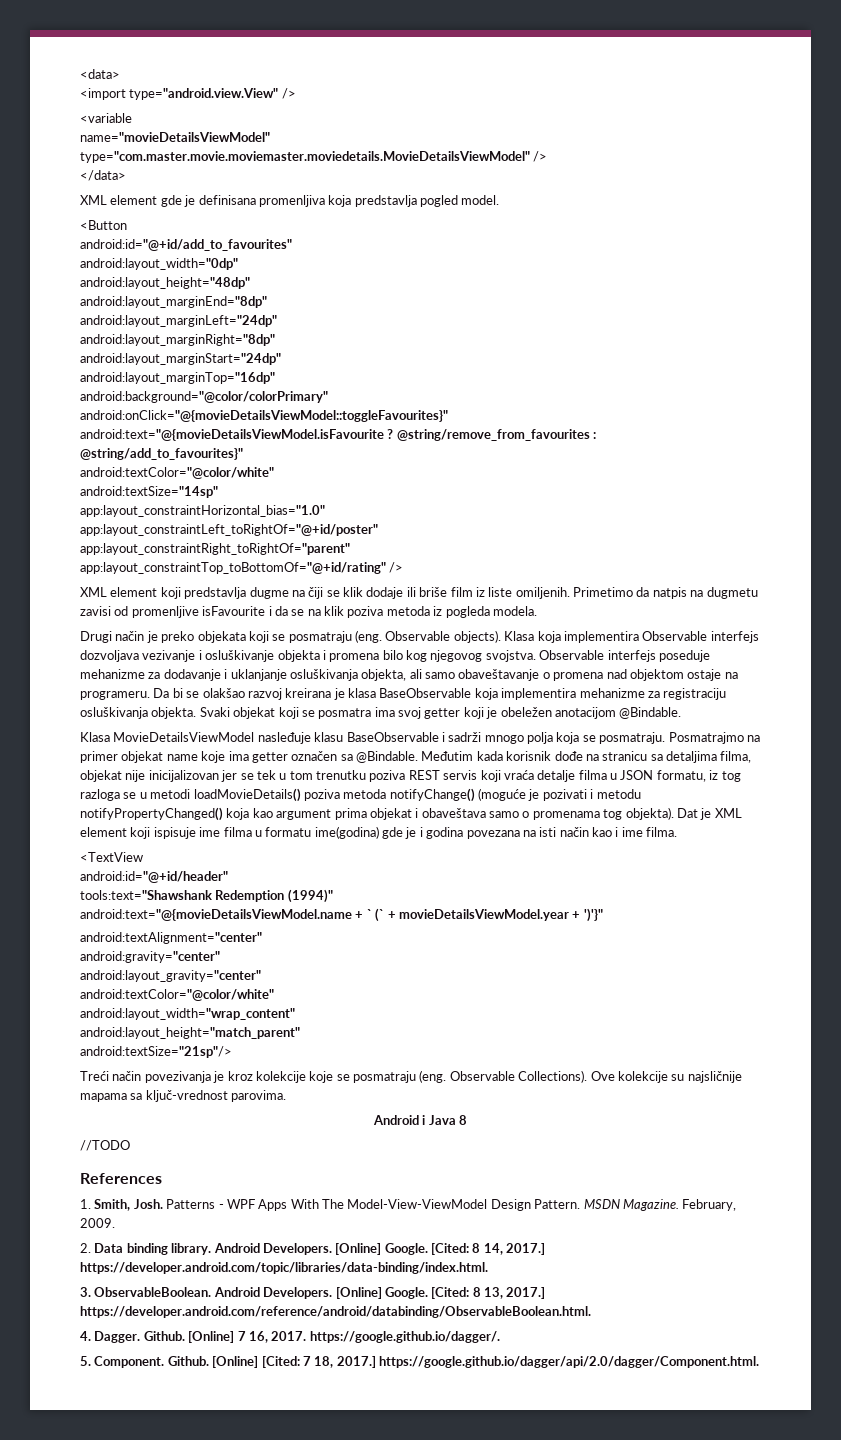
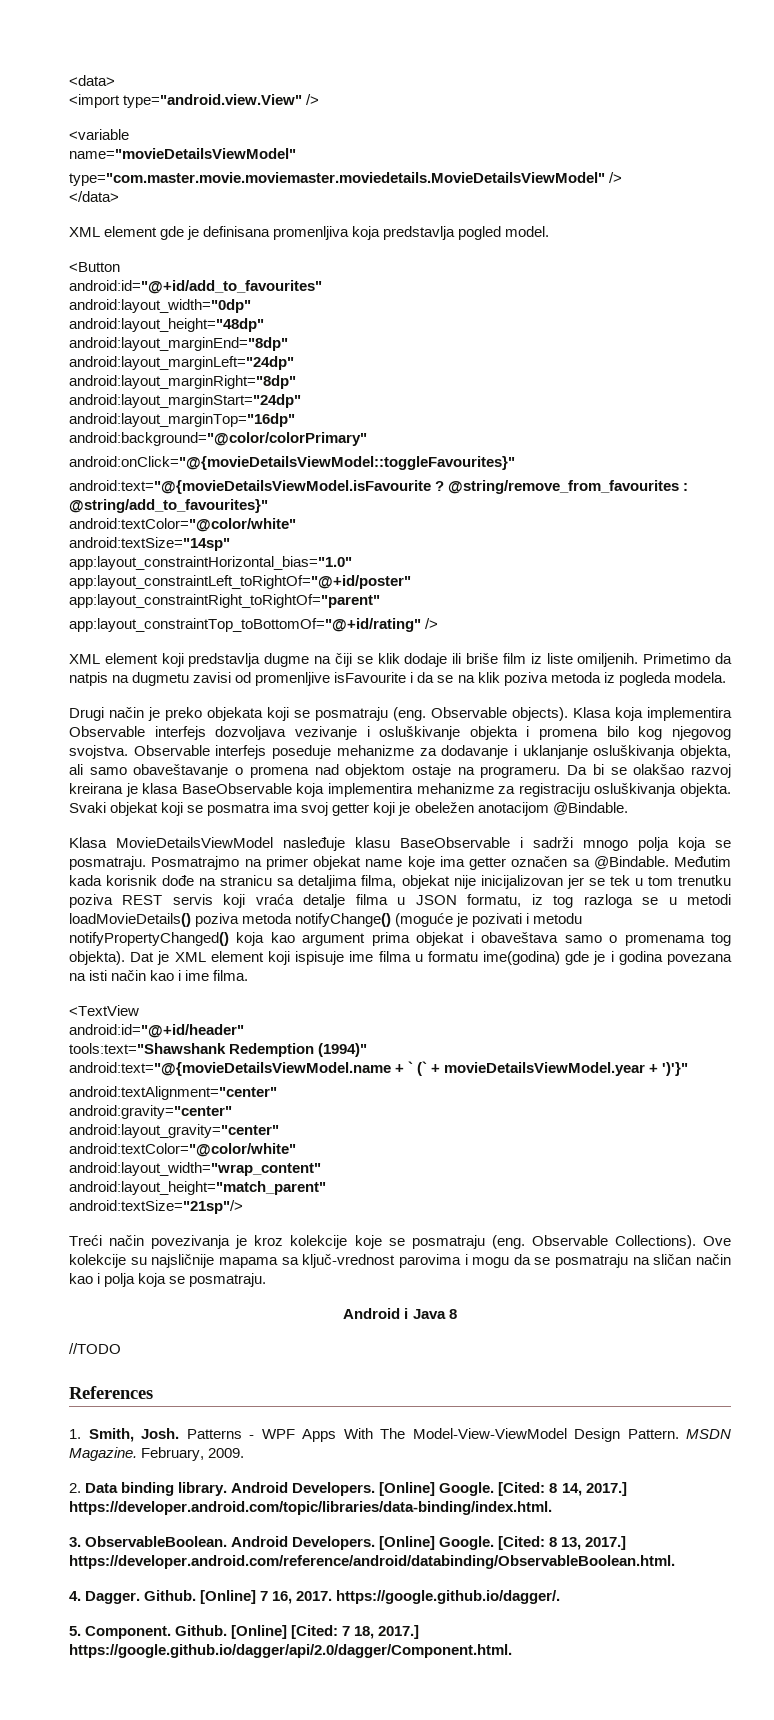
[231,1090,287,1102] parovima. -> [398,1254,731,1268] [69,1273,267,1287] parovima i mogu da se posmatraju na sličan način kao i polja koja se posmatraju.

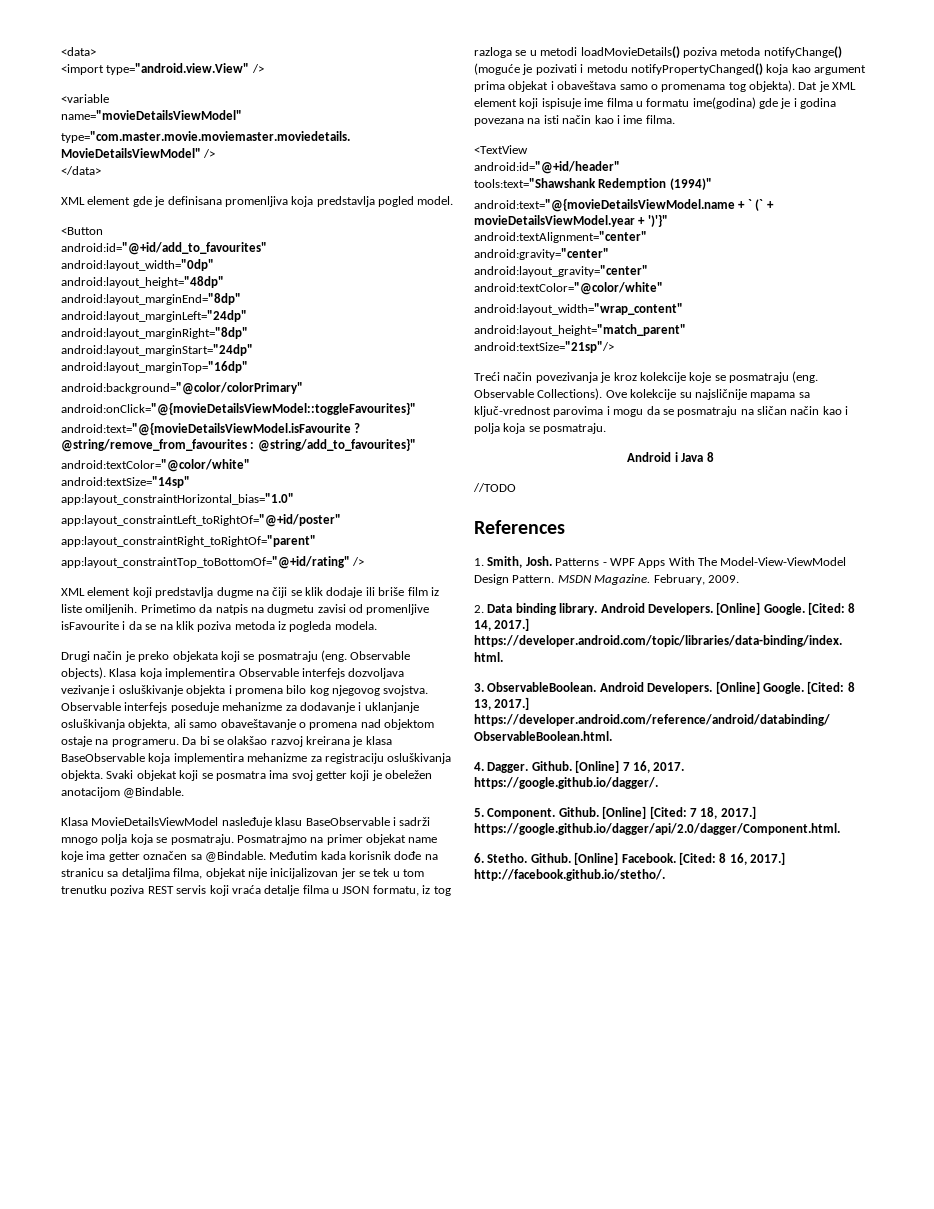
(512, 1651) none -> [474,852,785,865] [474,869,665,881] // 6. Stetho. Github. [Online] Facebook. [Cited: 8 16, 2017.] http://facebook.github.io/stetho/.

